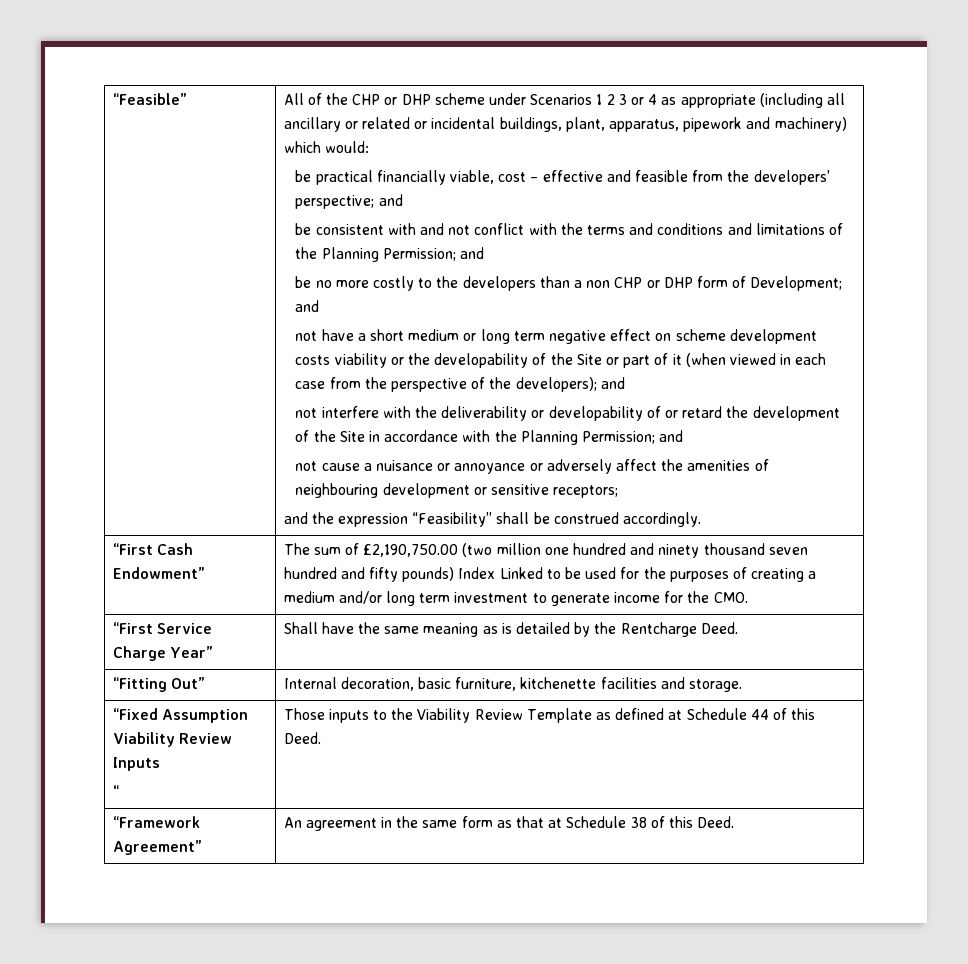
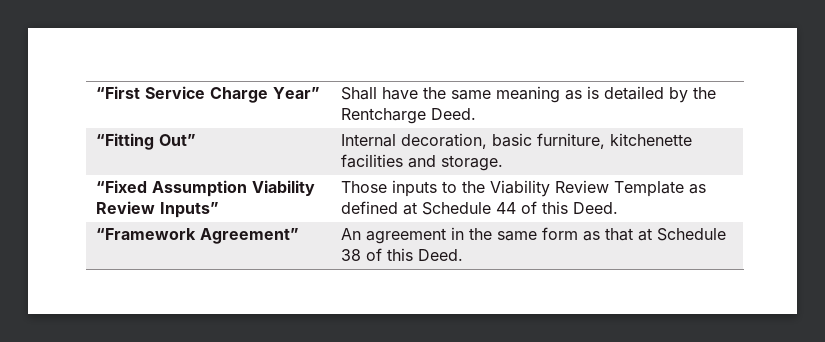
[112,93,187,105] [283,93,845,108] [283,117,847,132] [283,141,369,153] [295,170,830,185] [295,194,403,209] [295,223,843,235] [295,247,485,262] [295,276,843,291] [295,300,320,312] [295,329,817,344] [295,353,827,368] [295,377,625,392] [295,406,840,421] [295,430,684,445] [295,459,769,474] [295,483,619,498] [283,512,702,527] [112,543,193,555] [112,567,205,579] [283,543,808,558] [283,567,817,582] [283,591,748,606] “Feasible” | All of the CHP or DHP scheme under Scenarios 1 2 3 or 4 as appropriate (including all ancillary or related or incidental buildings, plant, apparatus, pipework and machinery) which would: // be practical financially viable, cost – effective and feasible from the developers’ perspective; and // be consistent with and not conflict with the terms and conditions and limitations of the Planning Permission; and // be no more costly to the developers than a non CHP or DHP form of Development; and // not have a short medium or long term negative effect on scheme development costs viability or the developability of the Site or part of it (when viewed in each case from the perspective of the developers); and // not interfere with the deliverability or developability of or retard the development of the Site in accordance with the Planning Permission; and // not cause a nuisance or annoyance or adversely affect the amenities of neighbouring development or sensitive receptors; // and the expression “Feasibility” shall be construed accordingly. // “First Cash Endowment” | The sum of £2,190,750.00 (two million one hundred and ninety thousand seven hundred and fifty pounds) Index Linked to be used for the purposes of creating a medium and/or long term investment to generate income for the CMO. // -> (96, 92) none
[112,757,160,771] [112,785,119,797] Inputs // “ -> [160,202,220,218] Inputs”

